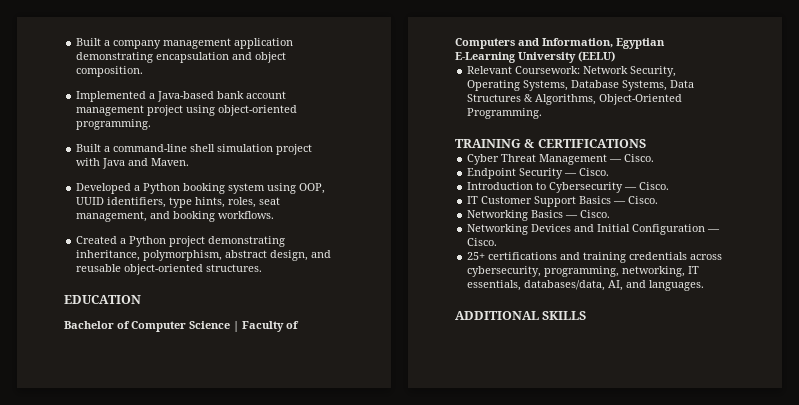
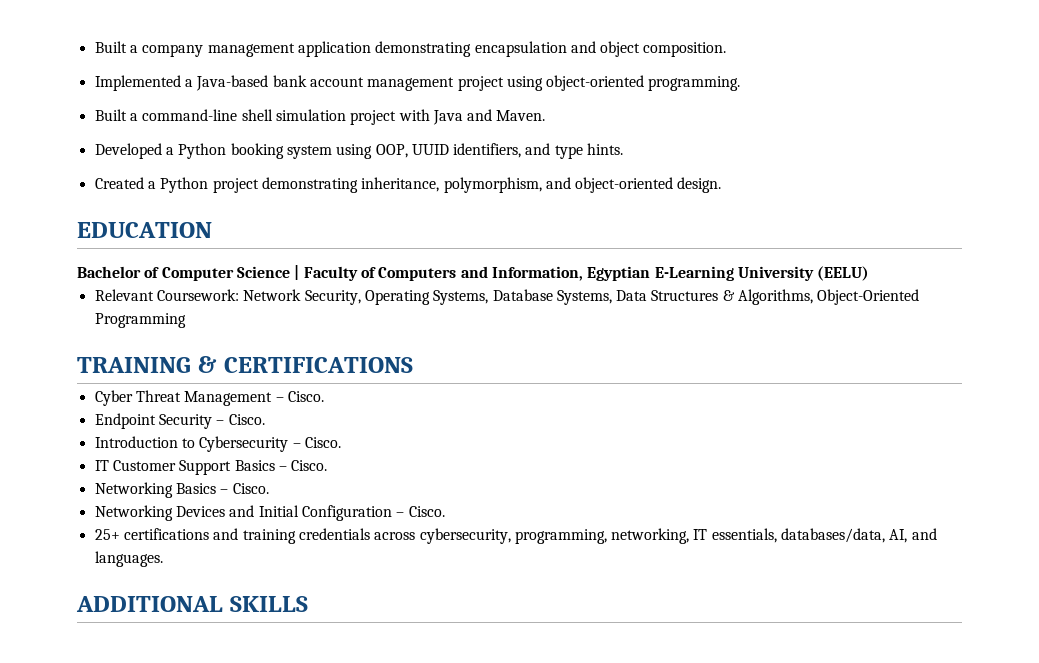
[169,197,281,208] [76,211,275,222] type hints, roles, seat management, and booking workflows. -> [525,143,624,159] and type hints.
[225,250,332,261] [76,264,263,275] abstract design, and reusable object-oriented structures. -> [545,177,722,193] and object-oriented design.
[467,108,543,119] Programming. -> [94,313,186,328] Programming
[609,159,623,162] — -> [275,397,284,402] –
[564,173,578,176] — -> [216,420,225,425] –
[624,187,638,190] — -> [292,443,301,448] –
[613,201,627,204] — -> [278,466,287,471] –
[565,215,579,218] — -> [220,489,229,494] –
[707,229,721,232] — -> [396,512,405,517] –

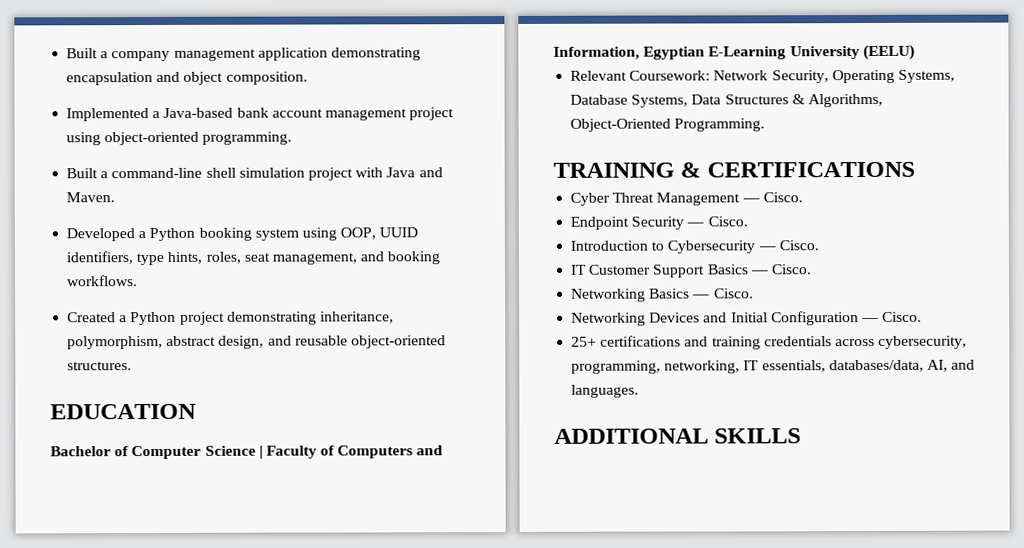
[525,143,624,159] and type hints. -> [136,251,441,266] [67,275,139,287] type hints, roles, seat management, and booking workflows.
[545,177,722,193] and object-oriented design. -> [166,335,446,349] [67,361,133,371] abstract design, and reusable object-oriented structures.
[94,313,186,328] Programming -> [674,118,766,132] Programming.
[275,397,284,402] – -> [741,198,760,203] —
[216,420,225,425] – -> [686,222,705,227] —
[292,443,301,448] – -> [757,246,776,251] —
[278,466,287,471] – -> [749,270,769,275] —
[220,489,229,494] – -> [692,294,711,299] —
[396,512,405,517] – -> [860,317,879,323] —

